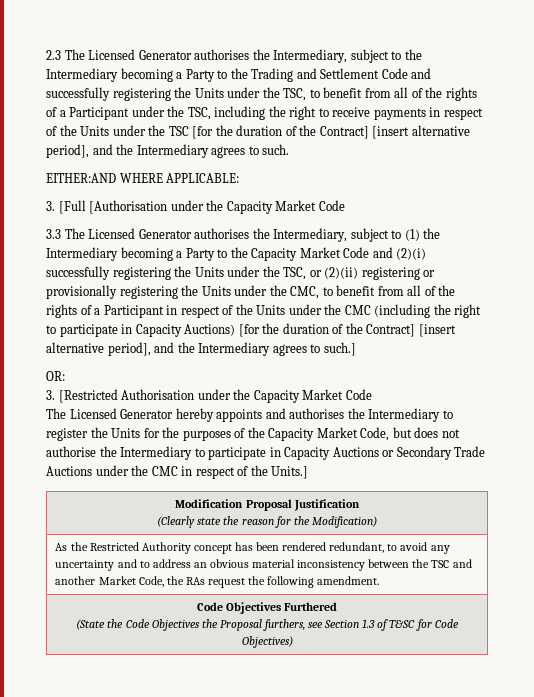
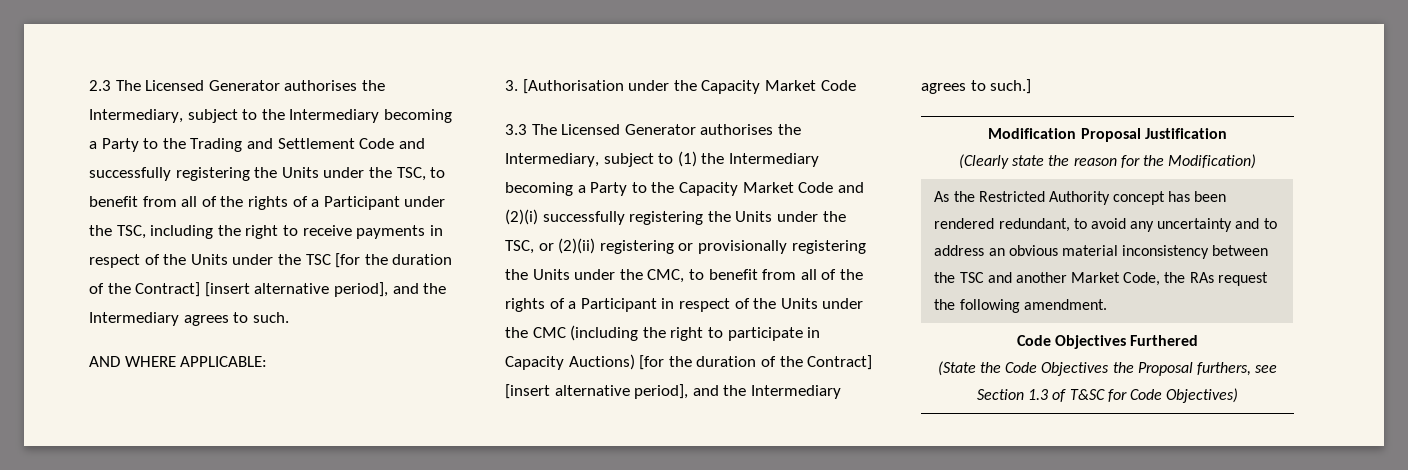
[46,173,116,183] EITHER:AND -> [89,356,120,367] AND
[58,200,86,214] [Full -> (518, 85) none
[46,371,65,381] [46,389,372,403] [46,408,453,422] [46,427,460,441] [46,446,486,460] [46,465,309,479] // OR: // 3. [Restricted Authorisation under the Capacity Market Code // The Licensed Generator hereby appoints and authorises the Intermediary to register the Units for the purposes of the Capacity Market Code, but does not authorise the Intermediary to participate in Capacity Auctions or Secondary Trade Auctions under the CMC in respect of the Units.] -> (1032, 86) none

